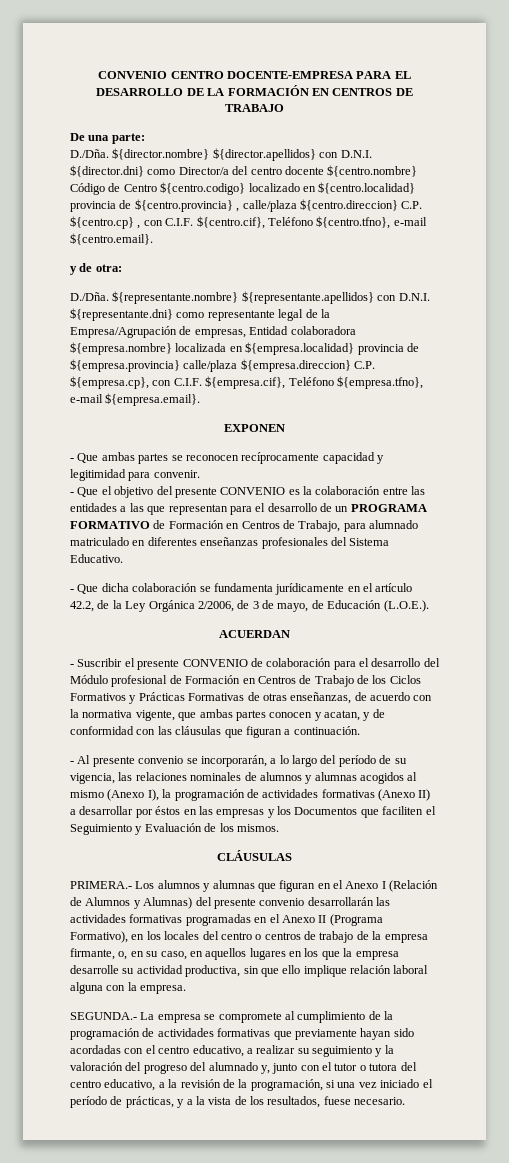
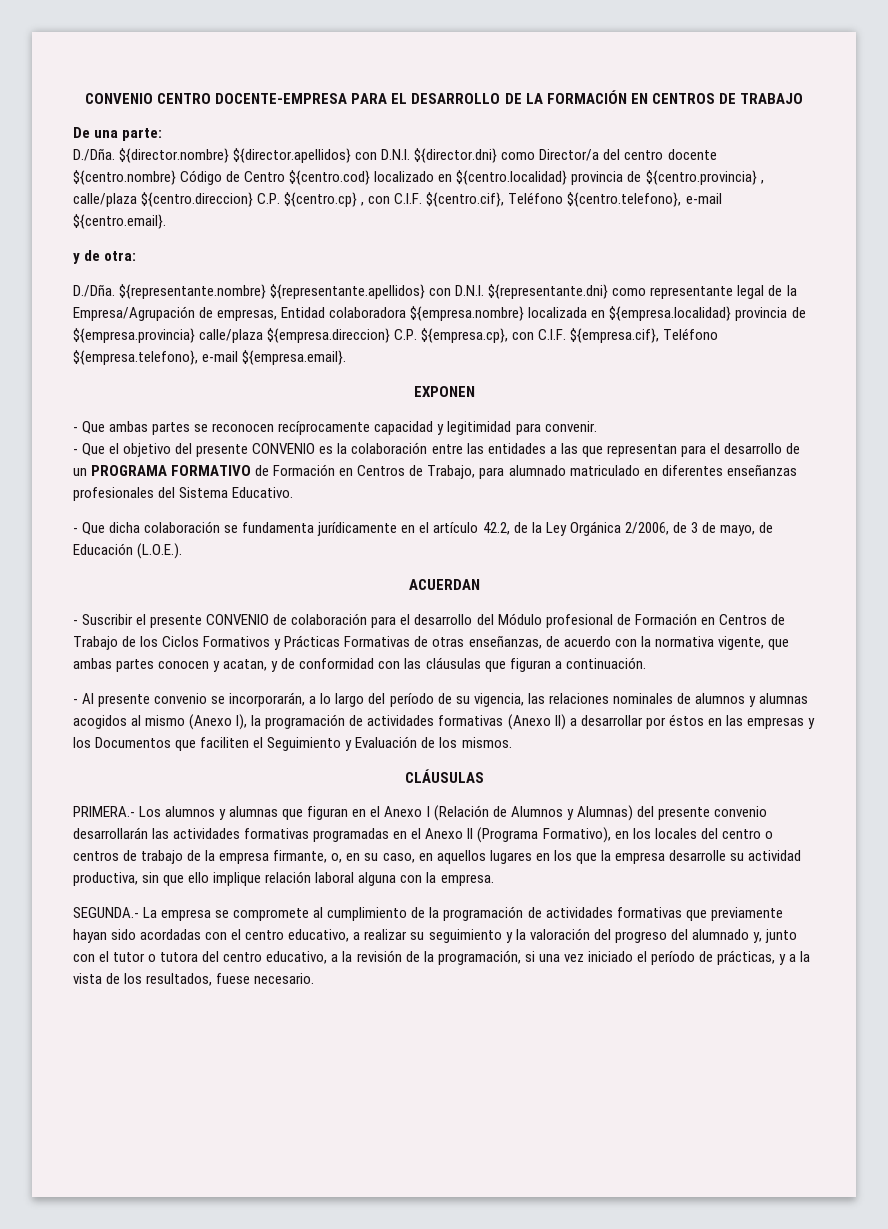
[160,182,246,195] ${centro.codigo} -> [289,170,371,185] ${centro.cod}
[316,216,391,229] ${centro.tfno}, -> [567,192,682,207] ${centro.telefono},
[336,376,423,389] ${empresa.tfno}, -> [73,350,198,365] ${empresa.telefono},

